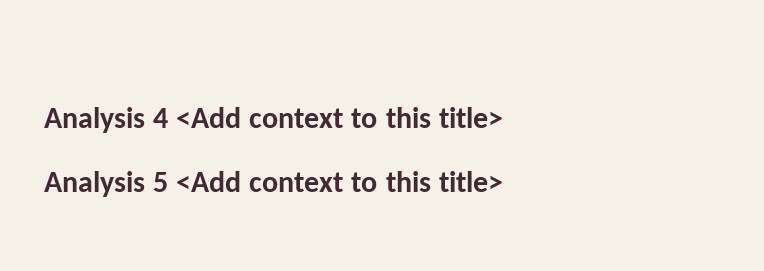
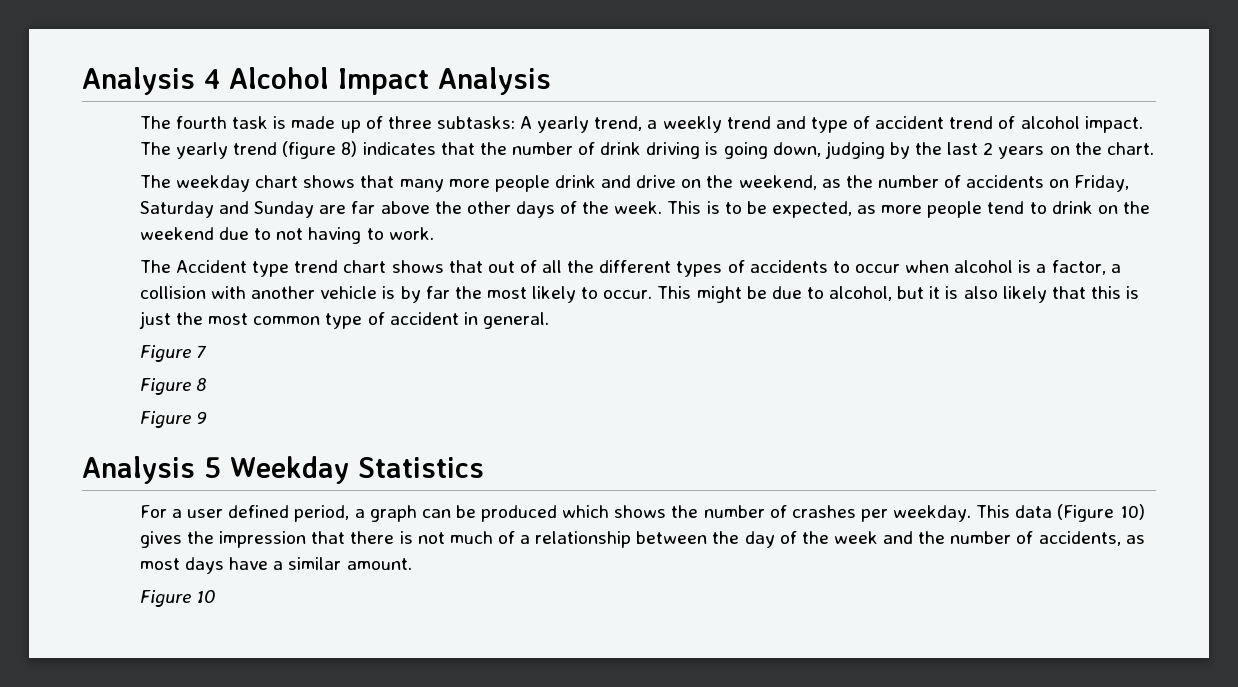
[176,107,503,128] [44,171,503,197] <Add context to this title> // Analysis 5 <Add context to this title> -> [229,67,551,95] [139,116,1143,133] [139,141,1154,159] [139,175,1130,192] [139,201,1150,218] [139,227,434,244] [139,260,1121,277] [139,286,1140,303] [138,311,549,329] [139,345,207,362] [139,378,206,395] [139,411,207,428] [82,456,484,484] [139,504,1145,522] [139,531,1145,548] [139,557,412,574] [139,590,215,607] Alcohol Impact Analysis // The fourth task is made up of three subtasks: A yearly trend, a weekly trend and type of accident trend of alcohol impact. The yearly trend (figure 8) indicates that the number of drink driving is going down, judging by the last 2 years on the chart. // The weekday chart shows that many more people drink and drive on the weekend, as the number of accidents on Friday, Saturday and Sunday are far above the other days of the week. This is to be expected, as more people tend to drink on the weekend due to not having to work. // The Accident type trend chart shows that out of all the different types of accidents to occur when alcohol is a factor, a collision with another vehicle is by far the most likely to occur. This might be due to alcohol, but it is also likely that this is just the most common type of accident in general. // Figure 7 // Figure 8 // Figure 9 // Analysis 5 Weekday Statistics // For a user defined period, a graph can be produced which shows the number of crashes per weekday. This data (Figure 10) gives the impression that there is not much of a relationship between the day of the week and the number of accidents, as most days have a similar amount. // Figure 10

